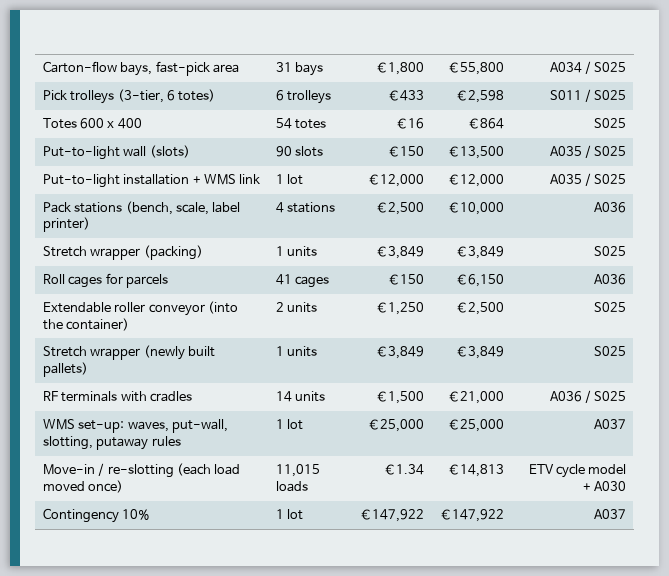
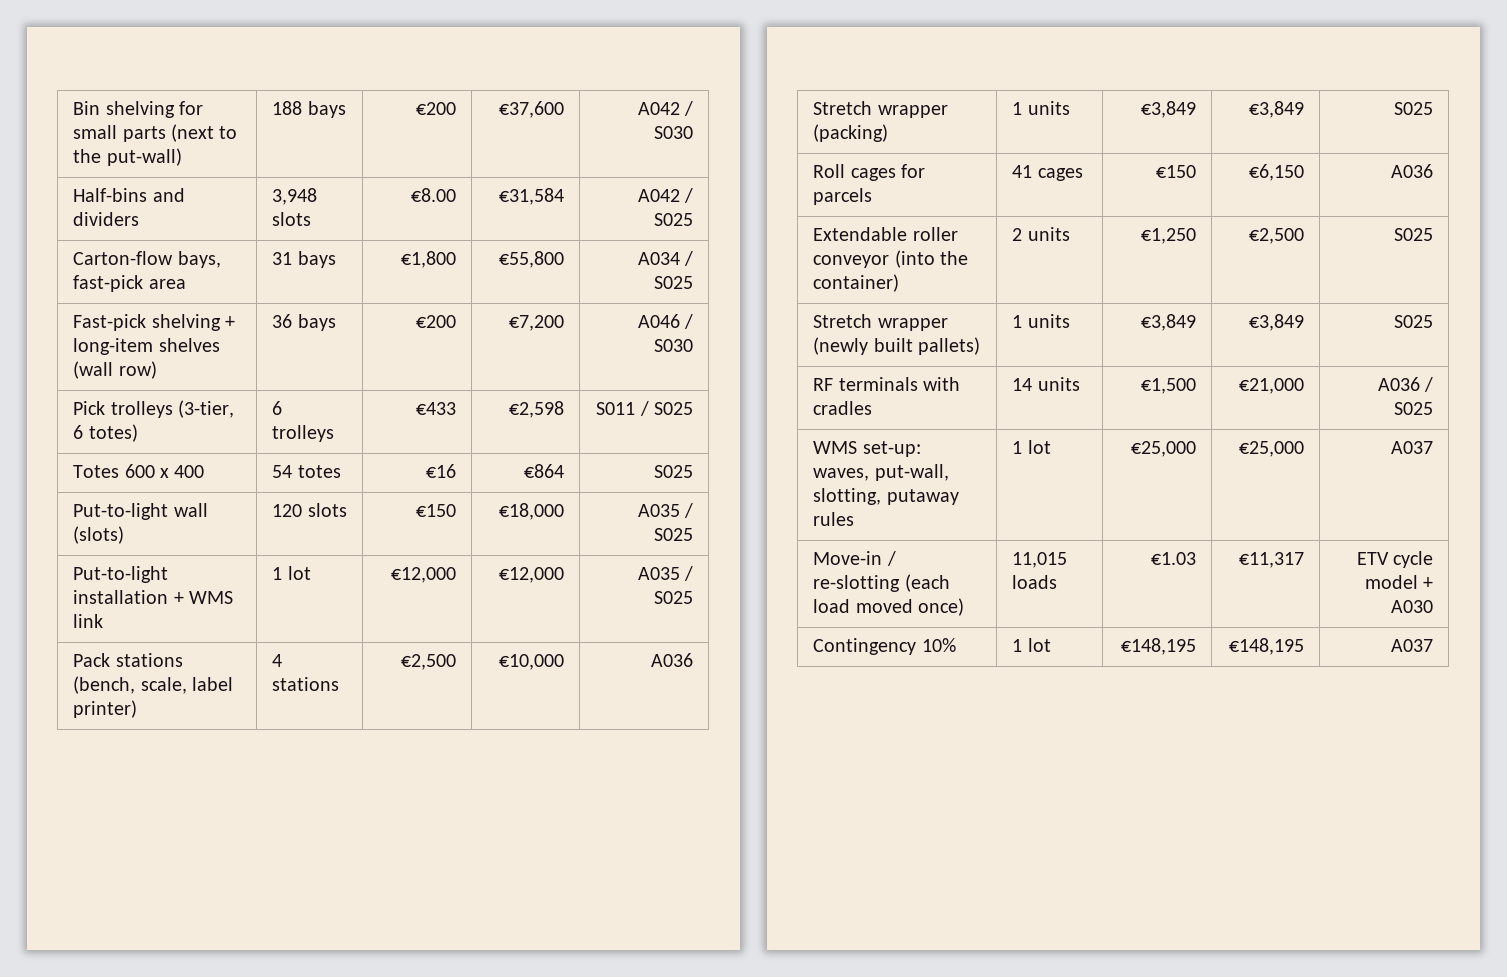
(42, 67) none -> [73,101,203,118] [73,124,238,142] [73,148,182,166] [272,101,346,118] [415,102,456,115] [498,101,564,118] [637,101,693,116] [653,126,693,139] [73,188,185,202] [73,212,140,226] [272,188,318,205] [272,212,312,226] [410,188,456,202] [498,188,564,205] [637,188,693,203] [653,213,693,226] Bin shelving for small parts (next to the put-wall) | 188 bays | €200 | €37,600 | A042 / S030 // Half-bins and dividers | 3,948 slots | €8.00 | €31,584 | A042 / S025 //
(627, 67) none -> [73,314,235,331] [73,338,220,355] [73,361,157,379] [272,314,336,331] [415,315,456,328] [508,315,564,331] [637,314,693,329] [653,339,693,352] // Fast-pick shelving + long-item shelves (wall row) | 36 bays | €200 | €7,200 | A046 / S030
[275,146,292,157] 90 -> [272,504,303,517] 120
[448,146,505,159] €13,500 -> [498,503,564,520] €18,000
[384,464,425,475] [448,464,505,477] €1.34 | €14,813 -> [1150,552,1196,565] [1238,552,1304,568] €1.03 | €11,317
[360,509,425,522] [440,509,505,522] €147,922 | €147,922 -> [1120,638,1196,655] [1228,638,1304,655] €148,195 | €148,195

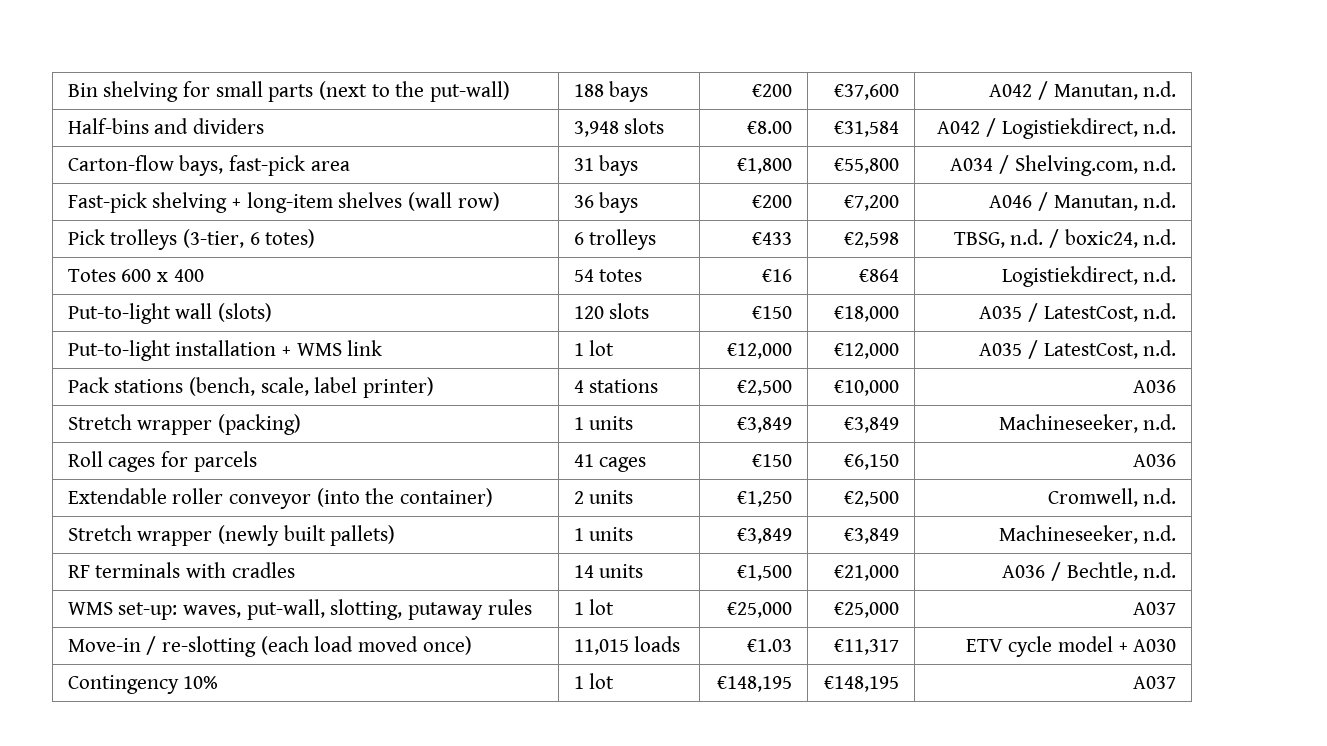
[653,126,693,139] S030 -> [1053,81,1177,100] Manutan, n.d.
[653,213,693,226] S025 -> [1001,118,1177,139] Logistiekdirect, n.d.
[653,276,693,289] S025 -> [1014,155,1177,176] Shelving.com, n.d.
[653,339,693,352] S030 -> [1053,192,1177,211] Manutan, n.d.
[596,401,693,416] S011 / S025 -> [953,229,1177,248] TBSG, n.d. / boxic24, n.d.
[653,465,693,478] S025 -> [1001,266,1177,287] Logistiekdirect, n.d.
[653,528,693,541] S025 -> [1043,303,1177,322] LatestCost, n.d.
[653,591,693,604] S025 -> [1043,340,1177,359] LatestCost, n.d.
[1393,102,1433,115] S025 -> [998,414,1177,433] Machineseeker, n.d.
[1393,228,1433,241] S025 -> [1047,488,1177,507] Cromwell, n.d.
[1393,315,1433,328] S025 -> [998,525,1177,544] Machineseeker, n.d.
[1393,402,1433,415] S025 -> [1066,562,1177,581] Bechtle, n.d.

